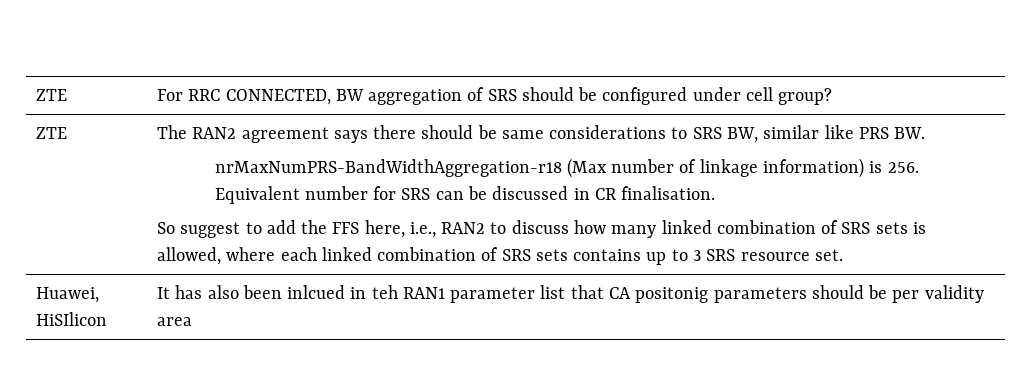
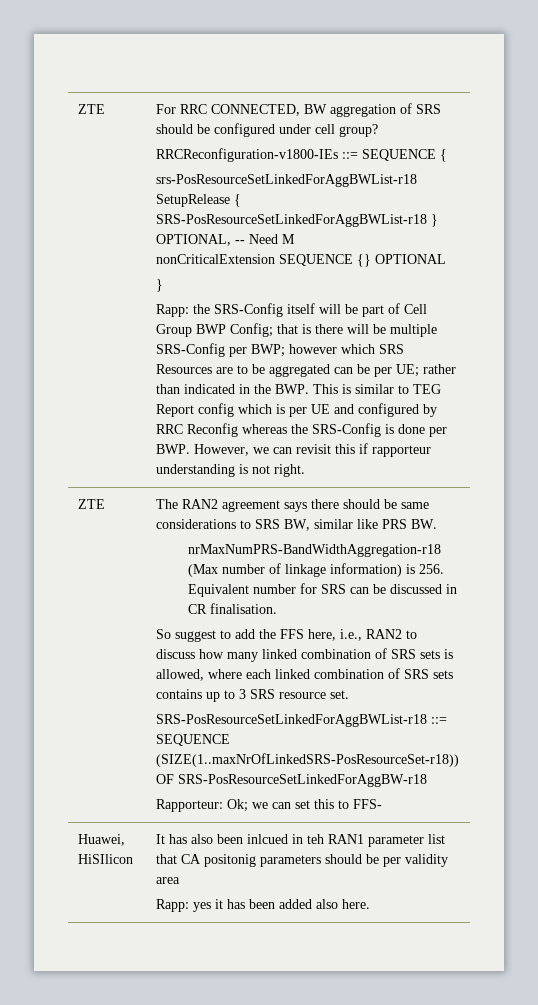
(833, 96) none -> [156,148,448,162] [156,174,418,187] [156,194,242,207] [156,214,439,227] [156,234,296,246] [156,254,447,267] [156,279,164,292] [156,303,428,317] [156,323,438,337] [156,343,405,357] [156,364,457,377] [156,384,442,394] [156,403,438,417] [156,423,448,437] [156,443,432,457] [156,464,306,477] // RRCReconfiguration-v1800-IEs ::= SEQUENCE { // srs-PosResourceSetLinkedForAggBWList-r18 SetupRelease { SRS-PosResourceSetLinkedForAggBWList-r18 } OPTIONAL, -- Need M // nonCriticalExtension SEQUENCE {} OPTIONAL // } // Rapp: the SRS-Config itself will be part of Cell Group BWP Config; that is there will be multiple SRS-Config per BWP; however which SRS Resources are to be aggregated can be per UE; rather than indicated in the BWP. This is similar to TEG Report config which is per UE and configured by RRC Reconfig whereas the SRS-Config is done per BWP. However, we can revisit this if rapporteur understanding is not right.
(843, 255) none -> [156,714,448,727] [156,734,231,746] [156,753,460,767] [156,774,428,787] [156,799,383,812] // SRS-PosResourceSetLinkedForAggBWList-r18 ::= SEQUENCE (SIZE(1..maxNrOfLinkedSRS-PosResourceSet-r18)) OF SRS-PosResourceSetLinkedForAggBW-r18 // Rapporteur: Ok; we can set this to FFS-
(193, 321) none -> [156,899,371,912] // Rapp: yes it has been added also here.

